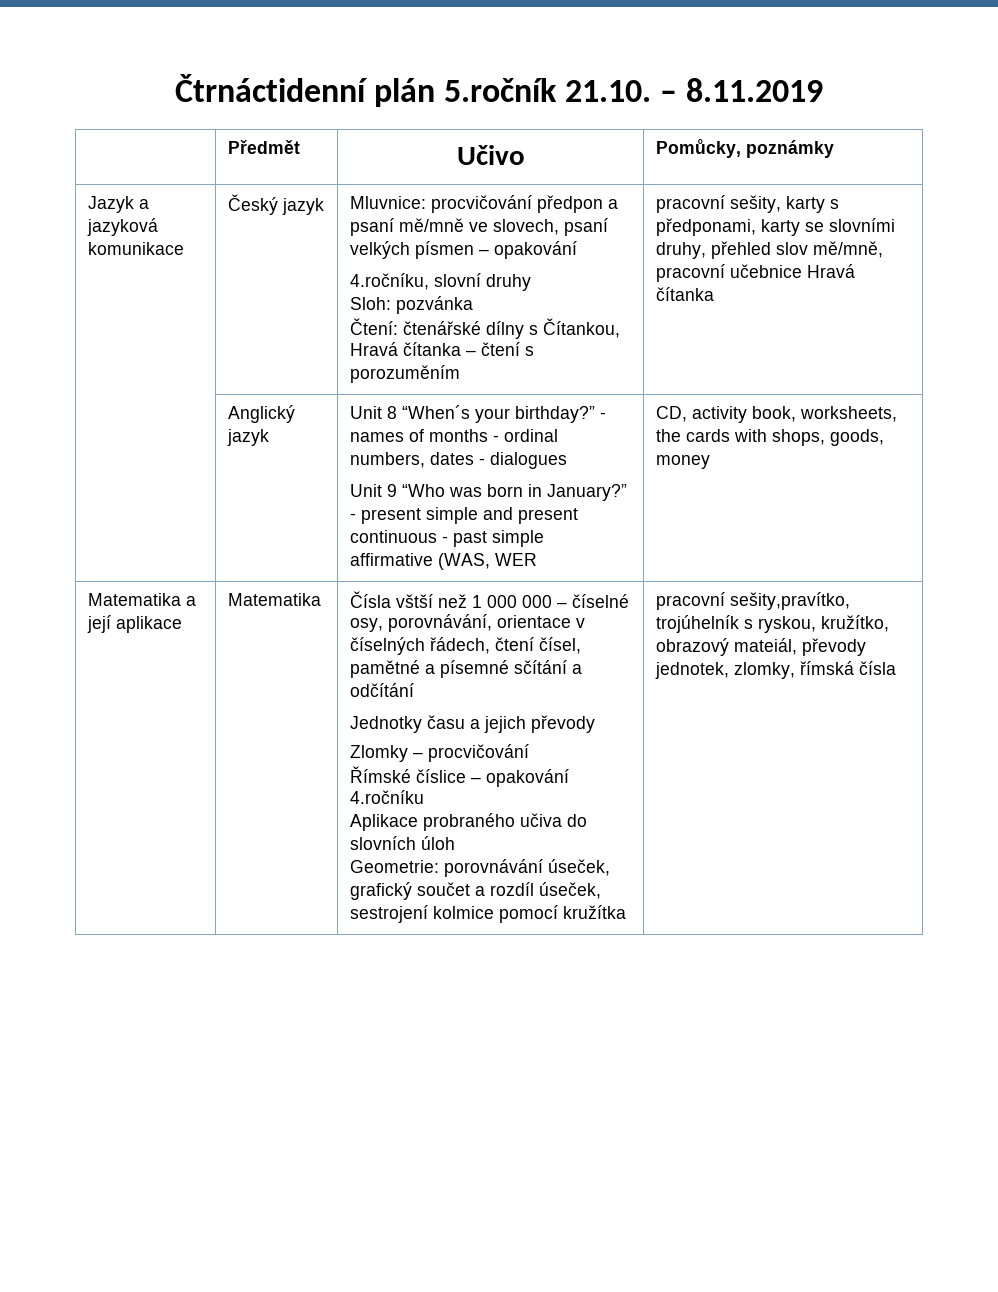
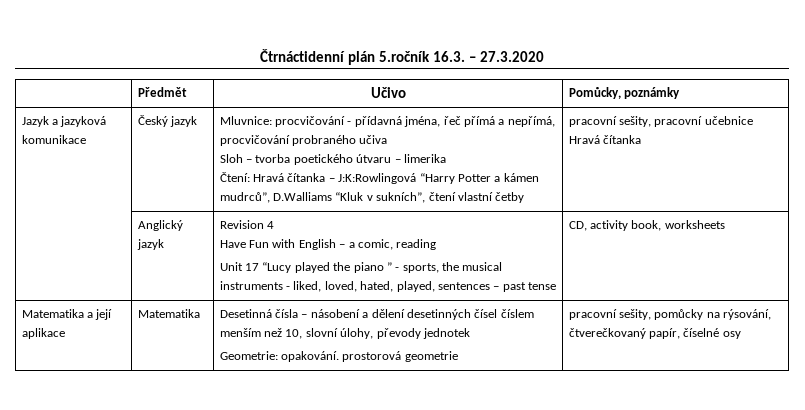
[565,78,824,102] 21.10. – 8.11.2019 -> [433,51,545,62] 16.3. – 27.3.2020
[537,195,619,213] [350,218,609,236] [350,241,578,259] [350,273,532,291] [350,296,474,314] [350,318,621,339] [350,342,535,356] [350,365,461,383] [656,195,840,213] [656,218,896,236] [656,241,884,259] předpon a psaní mě/mně ve slovech, psaní velkých písmen – opakování // 4.ročníku, slovní druhy // Sloh: pozvánka // Čtení: čtenářské dílny s Čítankou, Hravá čítanka – čtení s porozuměním | pracovní sešity, karty s předponami, karty se slovními druhy, přehled slov mě/mně, -> [347,116,555,127] [219,135,388,146] [219,154,446,165] [219,172,539,184] [219,192,525,203] [568,116,652,127] - přídavná jména, řeč přímá a nepřímá, procvičování probraného učiva // Sloh – tvorba poetického útvaru – limerika // Čtení: Hravá čítanka – J:K:Rowlingová “Harry Potter a kámen mudrců”, D.Walliams “Kluk v sukních”, čtení vlastní četby | pracovní sešity,
[350,405,607,423] [350,429,559,442] [350,452,568,469] [350,484,628,501] [350,507,579,524] [350,530,545,547] [350,553,538,570] [656,406,898,423] [656,429,885,446] [656,455,711,469] Unit 8 “When´s your birthday?” - names of months - ordinal numbers, dates - dialogues // Unit 9 “Who was born in January?” - present simple and present continuous - past simple affirmative (WAS, WER | CD, activity book, worksheets, the cards with shops, goods, money -> [219,220,275,229] [219,239,437,250] [219,262,503,273] [219,281,557,292] [568,220,725,231] Revision 4 // Have Fun with English – a comic, reading // Unit 17 “Lucy played the piano ” - sports, the musical instruments - liked, loved, hated, played, sentences – past tense | CD, activity book, worksheets
[350,591,630,608] [350,614,586,632] [350,637,582,655] [350,660,583,678] [350,683,415,697] [350,715,596,733] [350,744,530,762] [350,766,570,787] [350,790,425,804] [350,813,588,831] [350,836,456,850] [350,859,611,877] [350,882,602,900] [350,905,627,923] [656,592,851,610] [656,615,890,633] [656,638,867,656] [655,661,897,679] Čísla vštší než 1 000 000 – číselné osy, porovnávání, orientace v číselných řádech, čtení čísel, pamětné a písemné sčítání a odčítání // Jednotky času a jejich převody // Zlomky – procvičování // Římské číslice – opakování 4.ročníku // Aplikace probraného učiva do slovních úloh // Geometrie: porovnávání úseček, grafický součet a rozdíl úseček, sestrojení kolmice pomocí kružítka | pracovní sešity,pravítko, trojúhelník s ryskou, kružítko, obrazový mateiál, převody jednotek, zlomky, římská čísla -> [219,309,534,320] [219,328,470,339] [219,351,458,362] [568,309,772,320] [568,328,741,339] Desetinná čísla – násobení a dělení desetinných čísel číslem menším než 10, slovní úlohy, převody jednotek // Geometrie: opakování. prostorová geometrie | pracovní sešity, pomůcky na rýsování, čtverečkovaný papír, číselné osy

